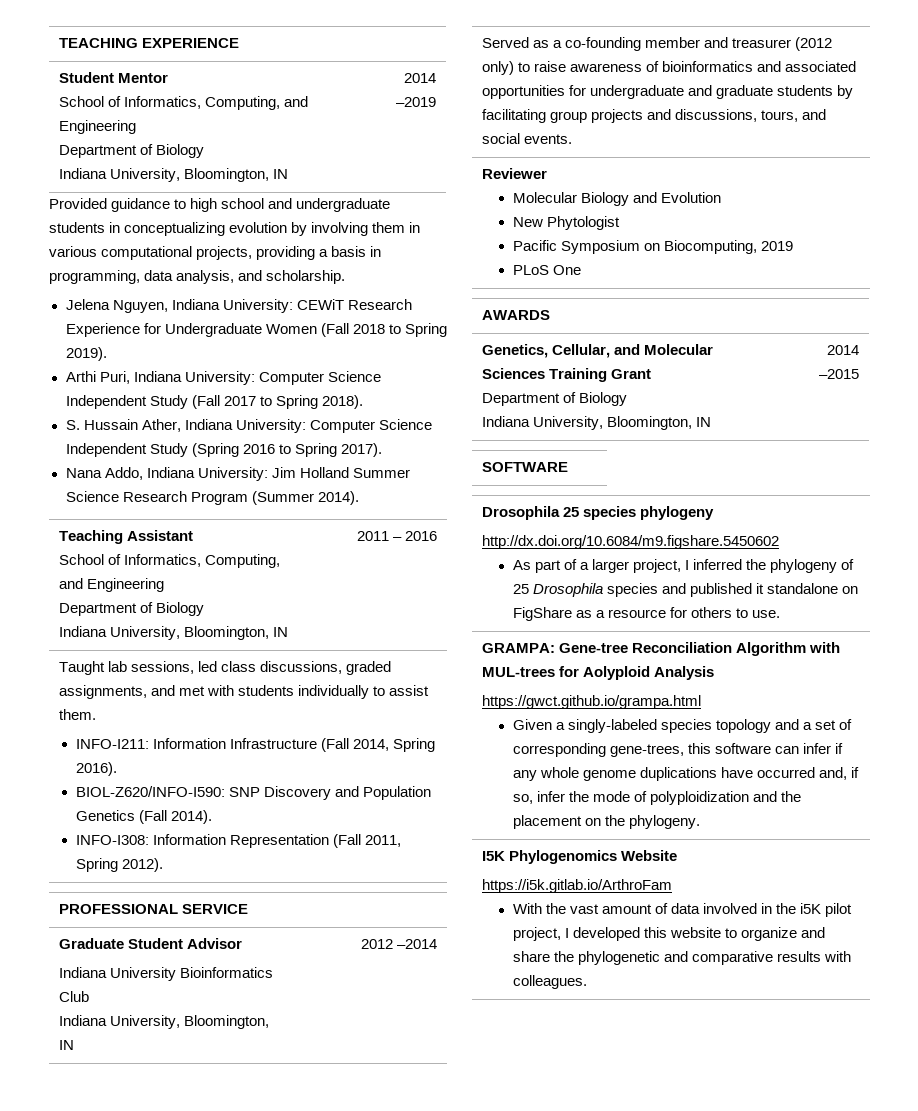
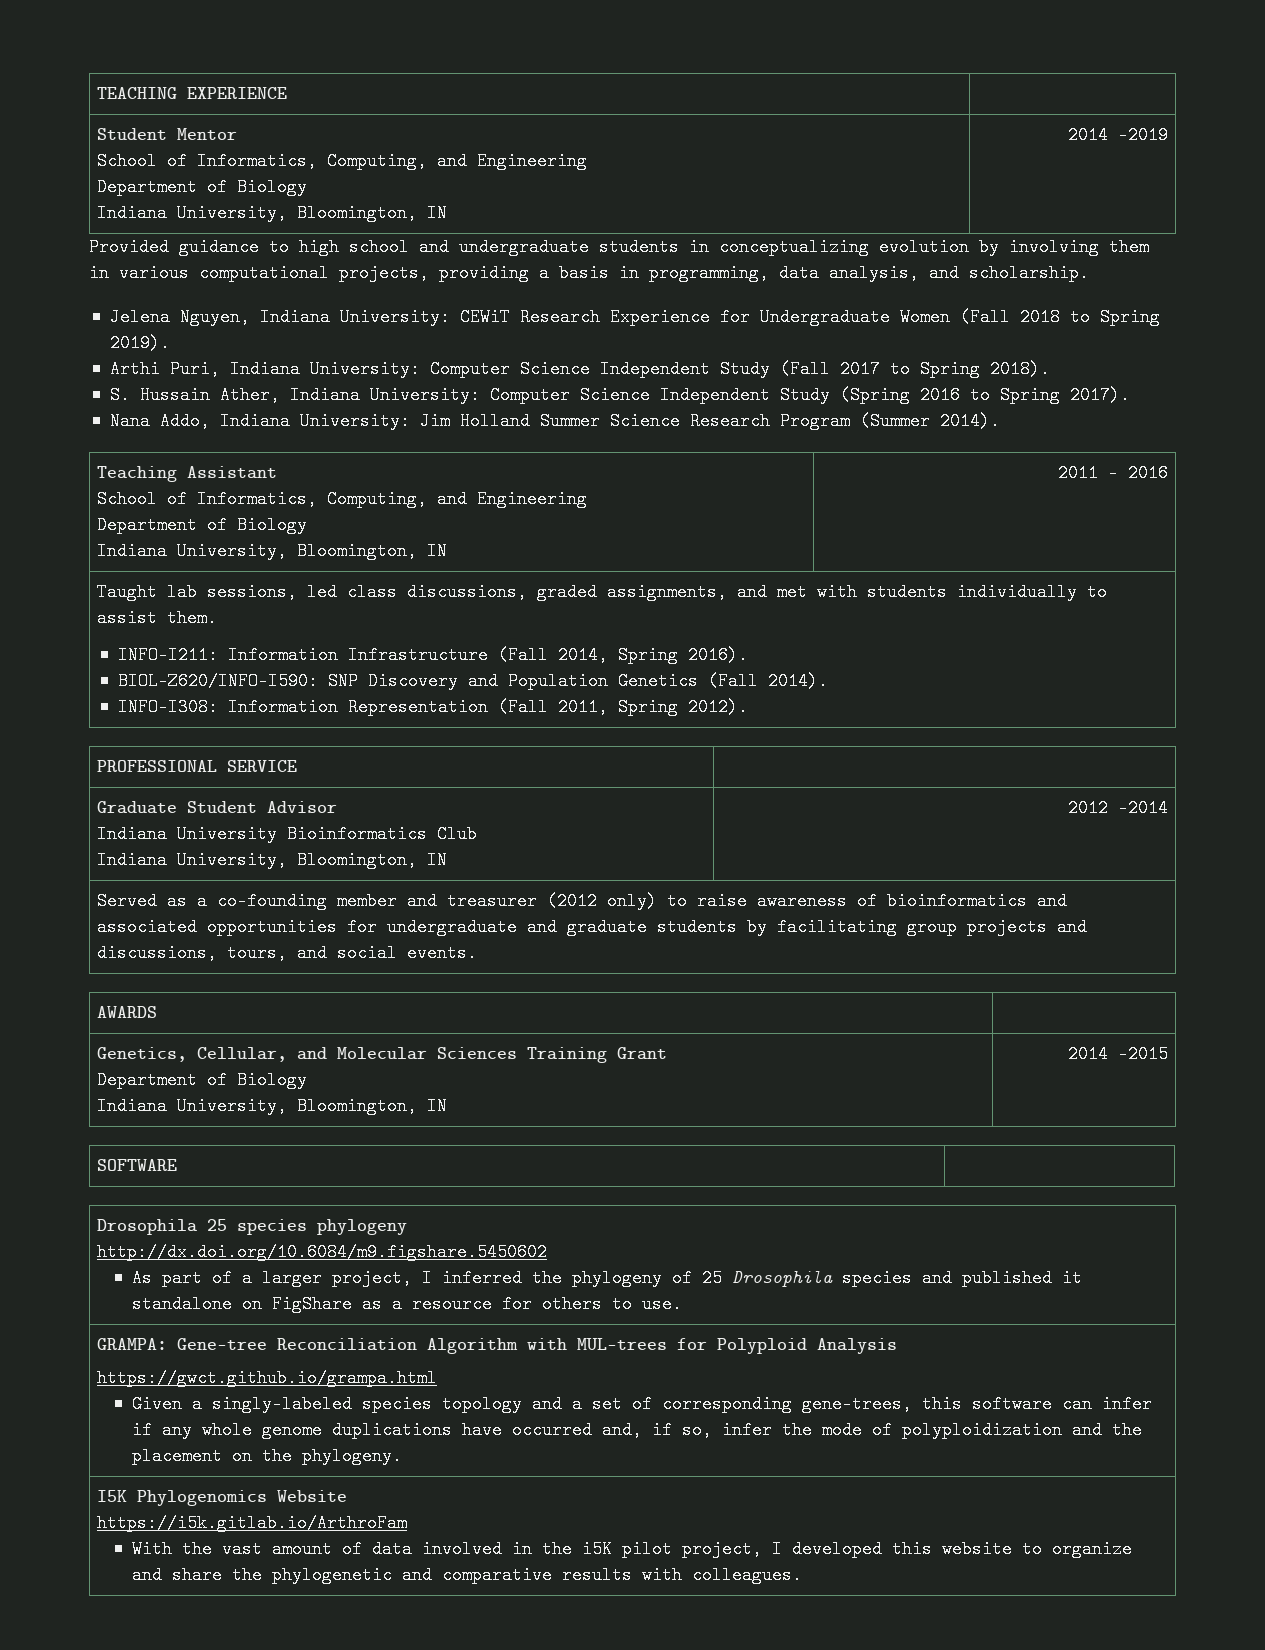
[482,168,548,179] [512,192,722,206] [512,216,621,230] [512,240,794,254] [512,265,582,275] // Reviewer // Molecular Biology and Evolution // New Phytologist // Pacific Symposium on Biocomputing, 2019 // PLoS One -> (478, 953) none
[583,666,651,680] Aolyploid -> [717,1338,808,1354] Polyploid

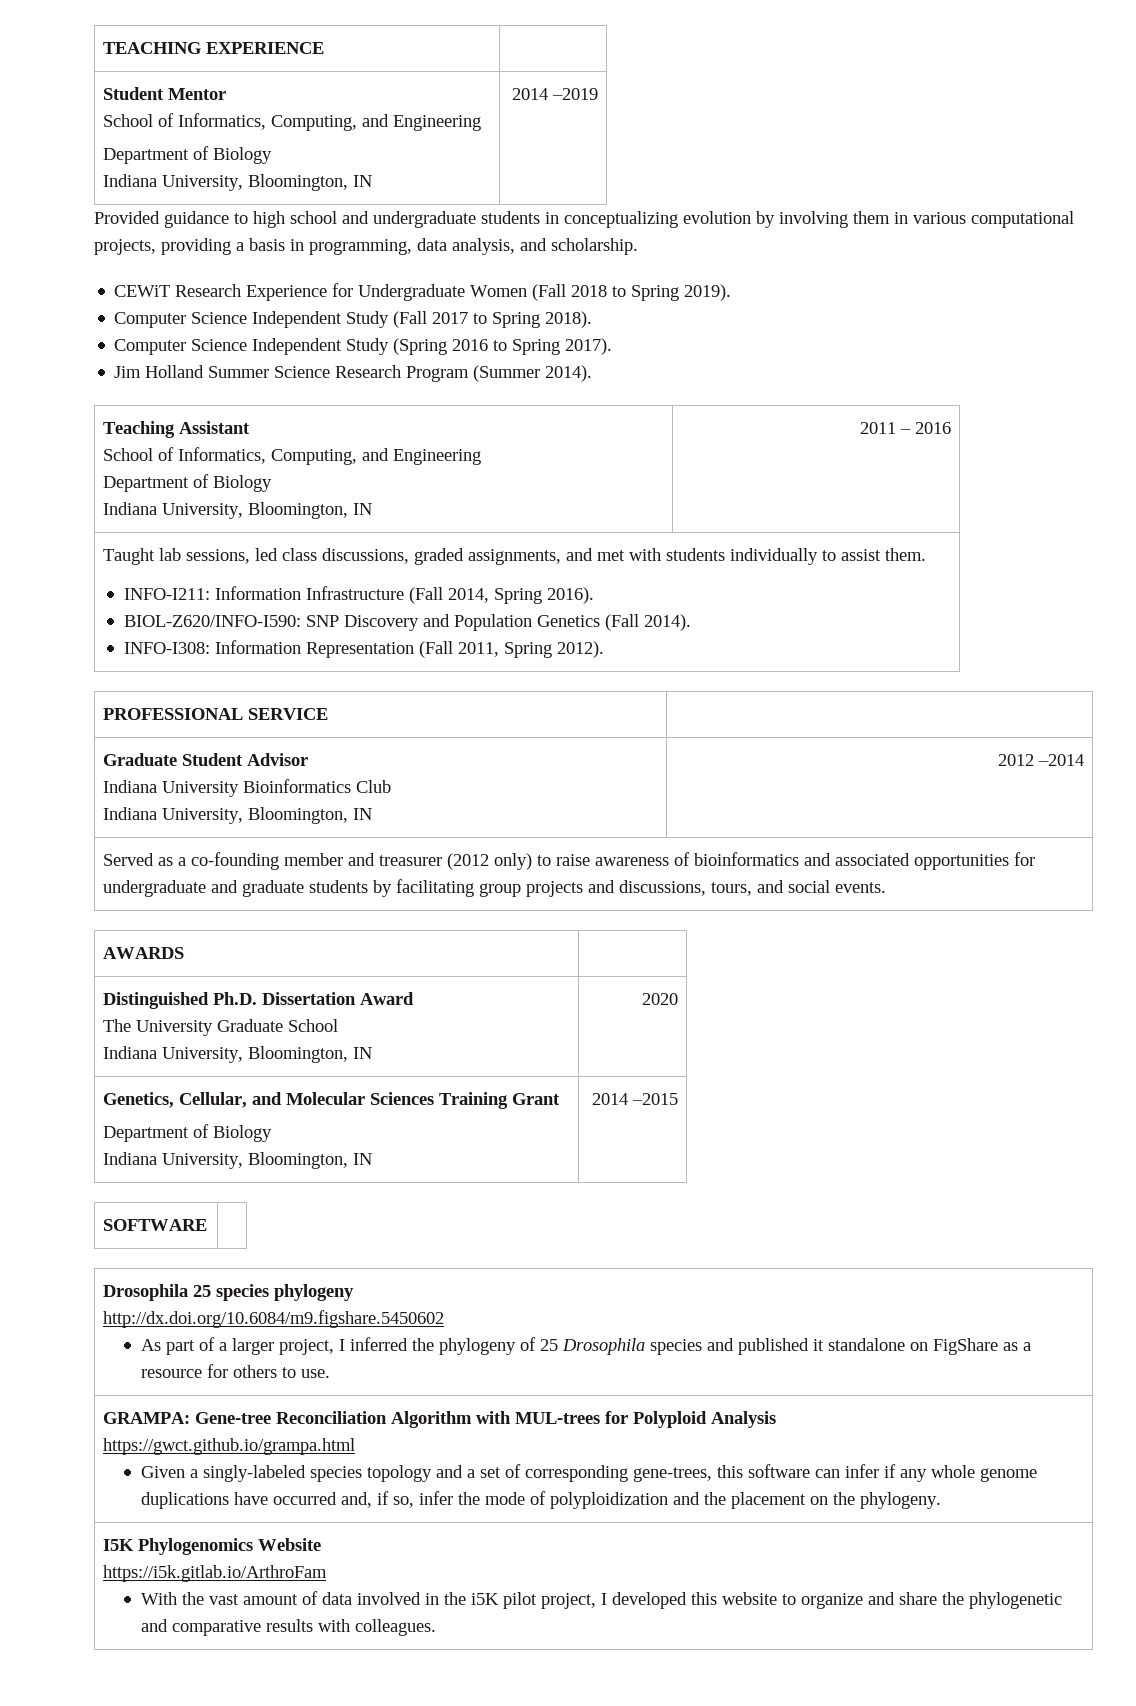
[109,308,450,326] Jelena Nguyen, Indiana University: -> (638, 246) none
[109,360,420,378] Arthi Puri, Indiana University: -> (732, 292) none
[109,386,480,404] S. Hussain Ather, Indiana University: -> (593, 319) none
[109,412,410,430] Nana Addo, Indiana University: -> (613, 346) none
(158, 1012) none -> [103,992,415,1009] [103,1019,339,1036] [103,1046,373,1063] [641,993,678,1005] // Distinguished Ph.D. Dissertation Award // The University Graduate School // Indiana University, Bloomington, IN | 2020

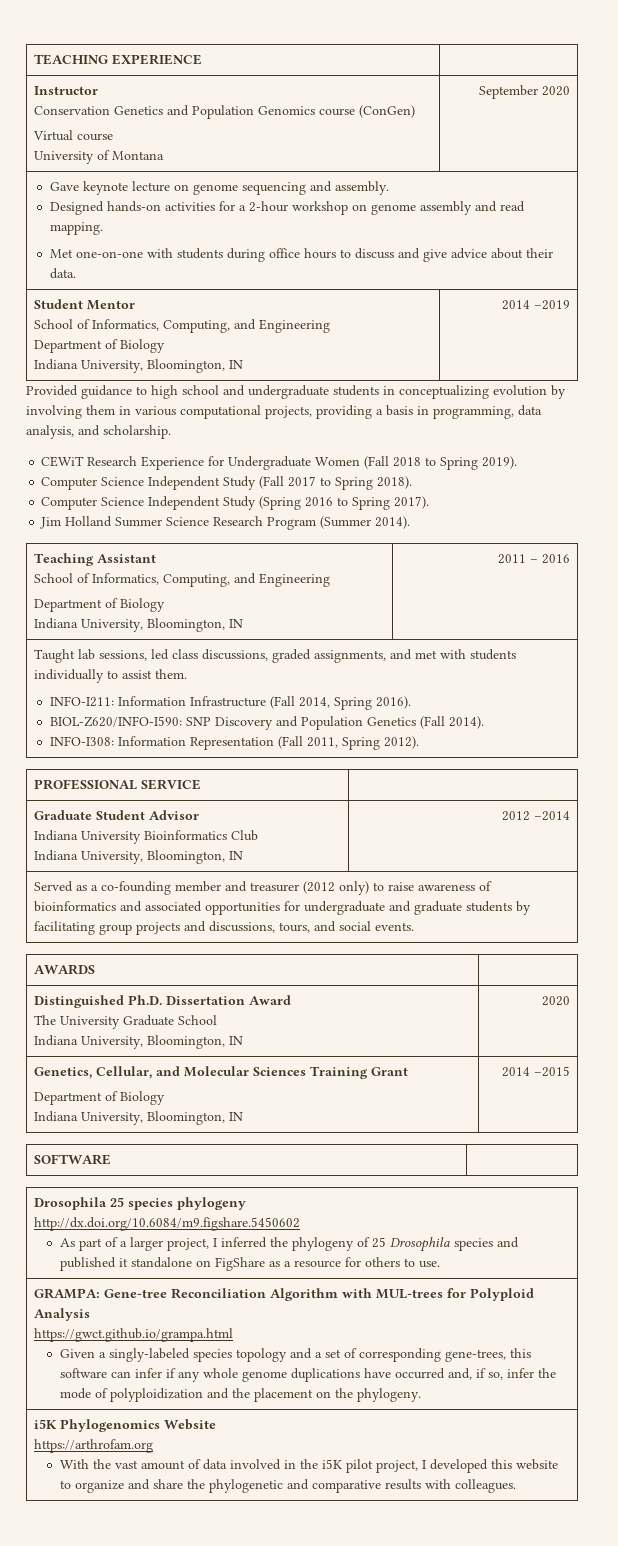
(325, 48) none -> [34,86,99,95] [34,105,416,119] [33,130,114,141] [34,150,165,164] [478,85,570,99] [49,181,389,195] [49,201,525,215] [49,222,103,235] [49,248,553,262] [49,268,76,279] // Instructor // Conservation Genetics and Population Genomics course (ConGen) // Virtual course // University of Montana | September 2020 // Gave keynote lecture on genome sequencing and assembly. // Designed hands-on activities for a 2-hour workshop on genome assembly and read mapping. // Met one-on-one with students during office hours to discuss and give advice about their data.
[103,1539,135,1551] I5K -> [34,1419,58,1429] i5K
[103,1565,328,1582] https://i5k.gitlab.io/ArthroFam -> [34,1439,154,1453] https://arthrofam.org

